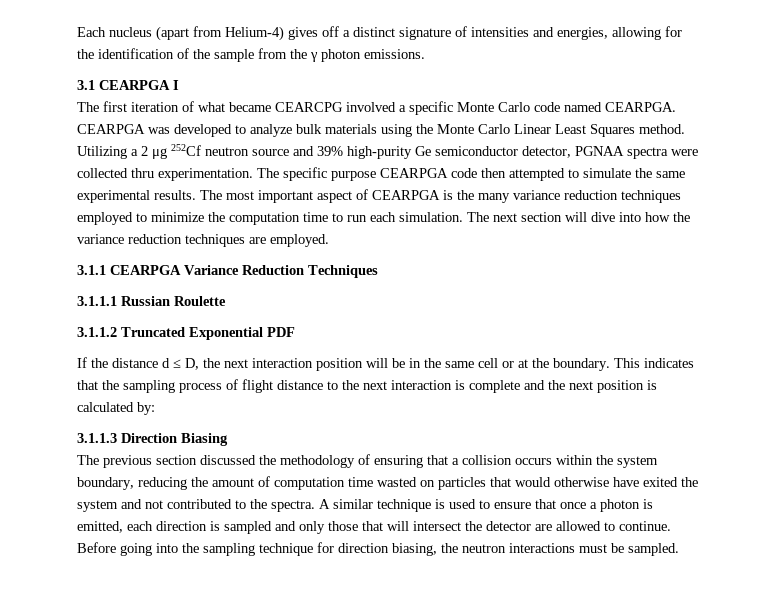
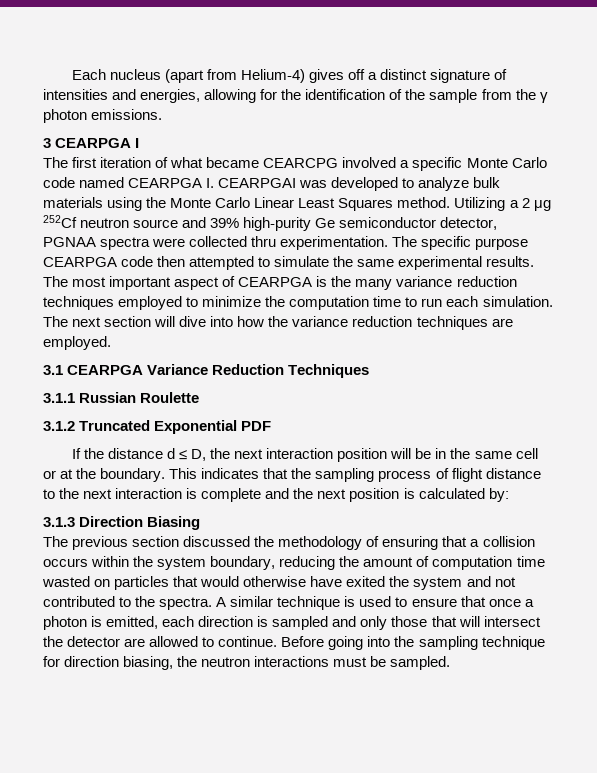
[77,80,95,90] 3.1 -> [43,138,51,148] 3
[605,102,676,112] [77,124,145,134] CEARPGA. CEARPGA -> [128,178,297,188] CEARPGA I. CEARPGAI
[77,265,106,275] 3.1.1 -> [43,365,63,375] 3.1
[77,296,117,306] 3.1.1.1 -> [43,393,75,403] 3.1.1
[77,327,117,337] 3.1.1.2 -> [43,421,75,431] 3.1.2
[77,433,117,443] 3.1.1.3 -> [43,517,75,527] 3.1.3

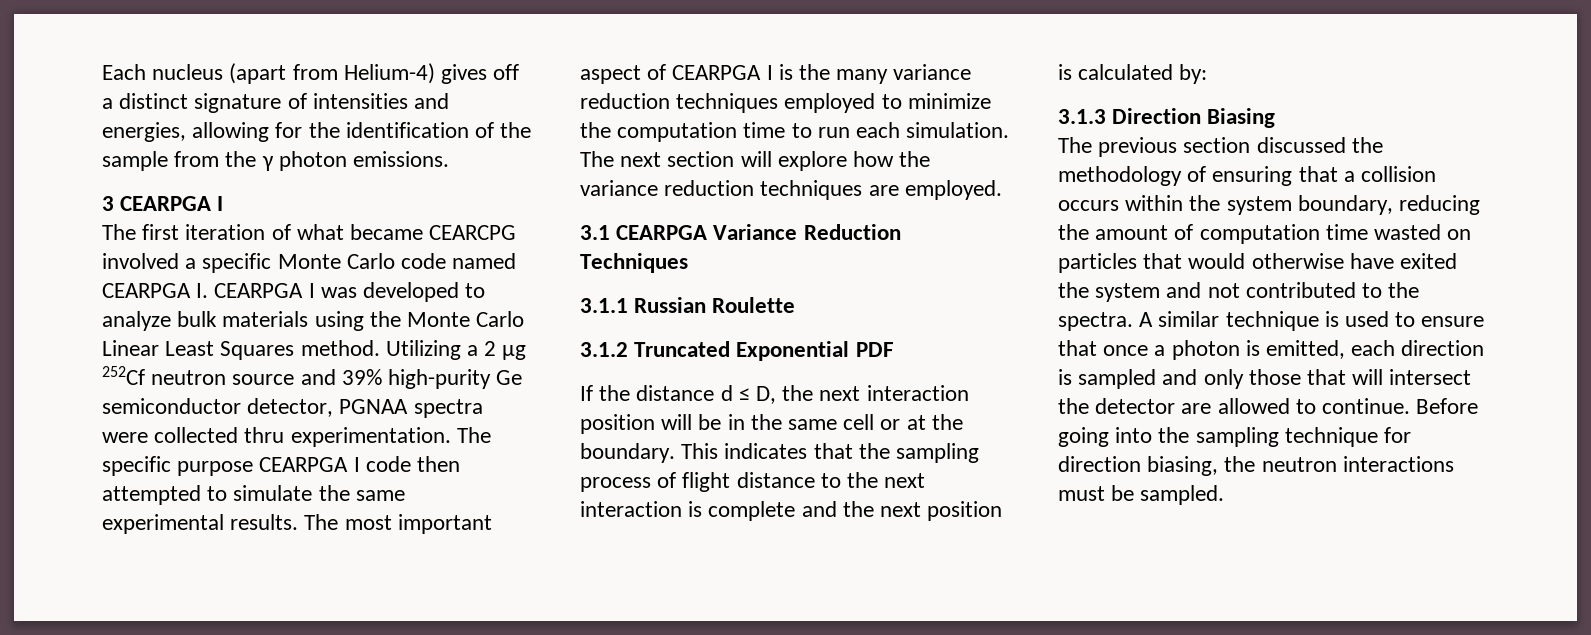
[218,178,297,188] CEARPGAI -> [214,283,315,298] CEARPGA I
(117, 262) none -> [353,457,360,472] I
(313, 282) none -> [766,65,773,80] I
[179,316,234,327] dive into -> [777,151,847,171] explore

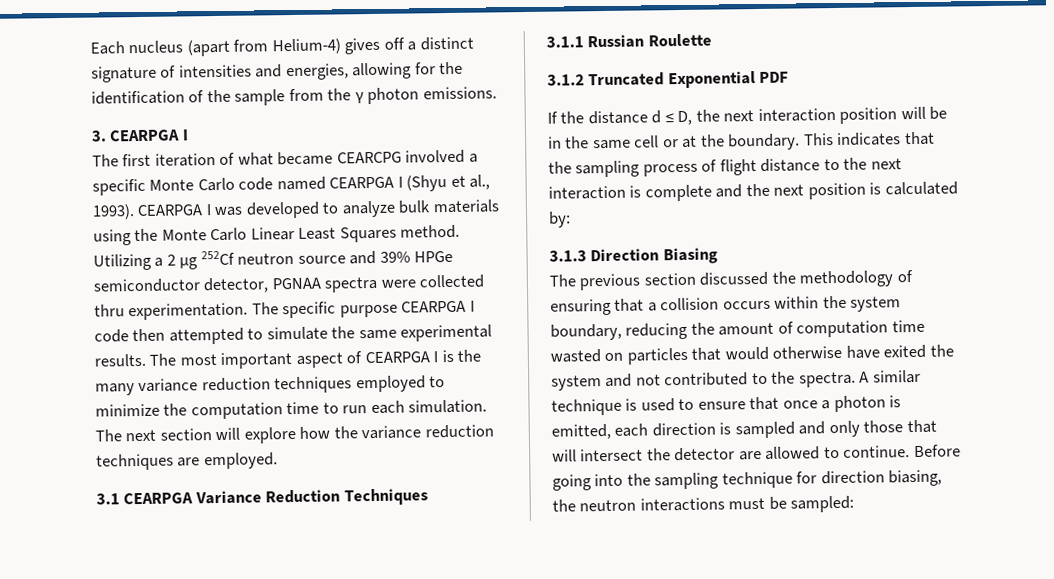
[102,196,114,211] 3 -> [91,130,107,142] 3.
[196,283,209,298] I. -> [397,174,491,192] [92,204,135,220] I (Shyu et al., 1993).
[388,369,523,389] high-purity Ge -> [414,250,454,263] HPGe
[1140,485,1225,505] sampled. -> [790,495,855,513] sampled:

